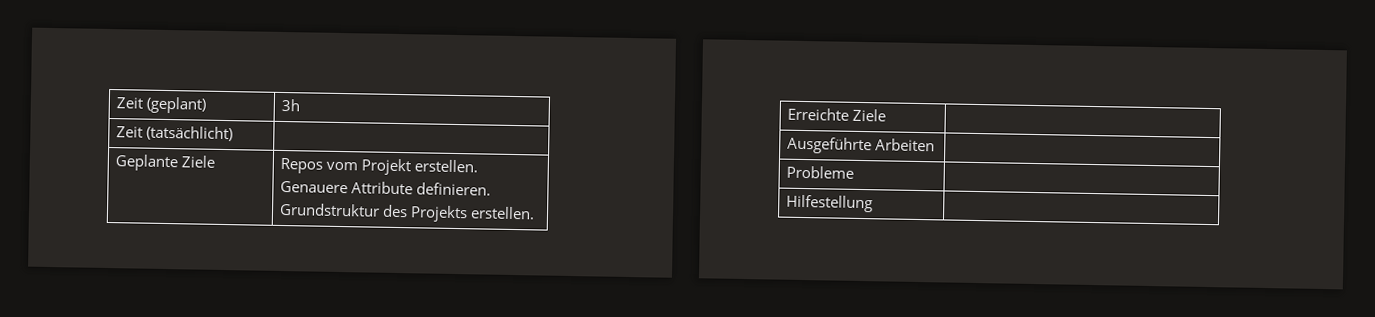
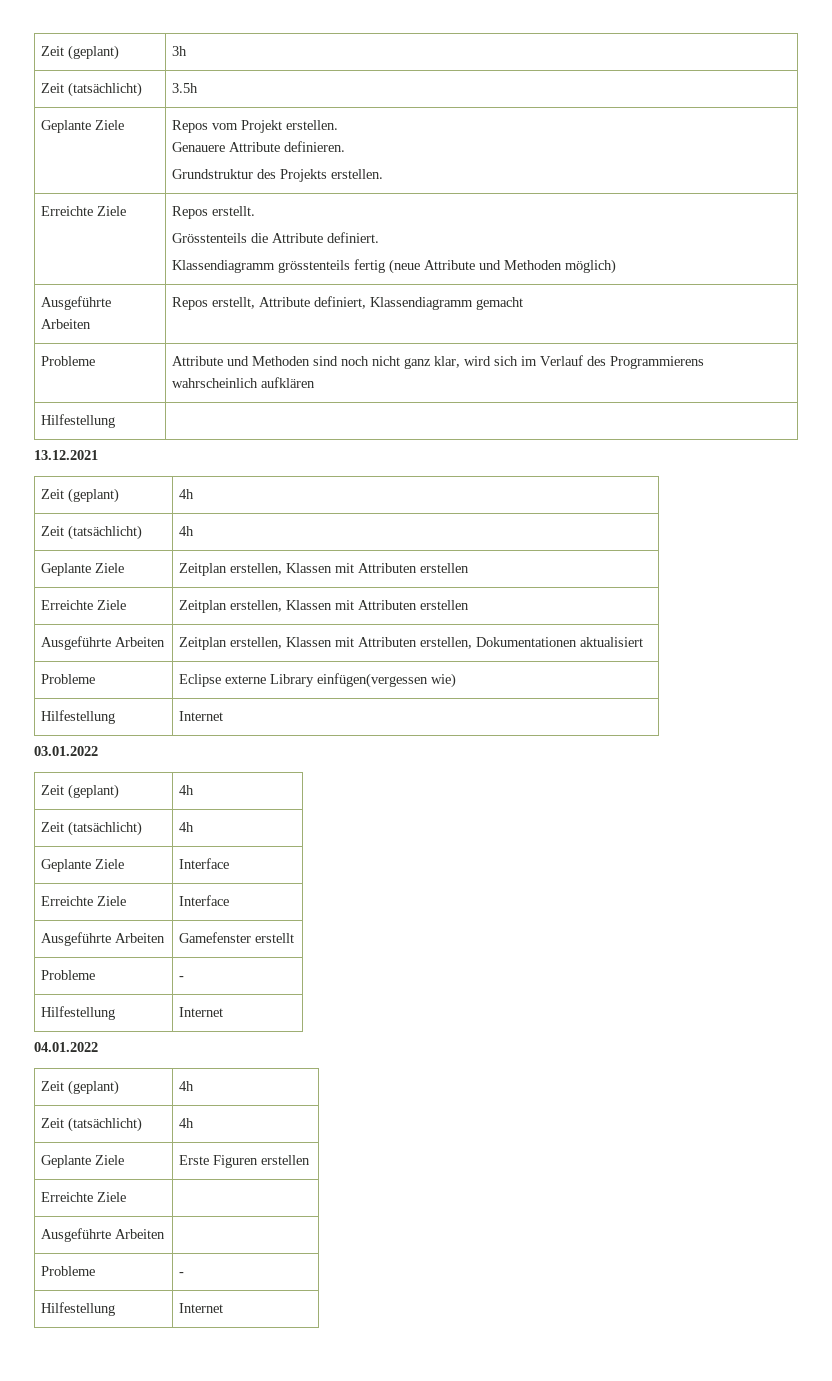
(234, 133) none -> [171,83,198,93] 3.5h
(536, 213) none -> [40,206,126,216] [171,206,255,219] [171,232,379,243] [171,259,616,274] [40,296,111,310] [40,319,91,329] [171,296,523,310] [40,356,95,366] [171,355,704,369] [171,377,315,388] [40,414,115,428] [34,450,98,460] [40,488,119,503] [178,489,194,499] [40,525,142,540] [178,526,194,536] [40,563,124,576] [178,563,469,576] [40,600,126,610] [178,600,469,613] [40,636,165,650] [178,637,643,650] [40,674,95,684] [178,673,456,688] [40,710,115,724] [178,711,223,721] [34,746,98,756] [40,784,119,799] [178,785,194,795] [40,821,142,836] [178,822,194,832] [40,859,124,872] [178,858,229,869] [40,896,126,906] [178,895,229,906] [40,932,165,946] [178,932,294,943] [40,970,95,980] [178,976,184,980] [40,1006,115,1020] [178,1007,223,1017] [34,1042,98,1052] [40,1080,119,1095] [178,1081,194,1091] [40,1117,142,1132] [178,1118,194,1128] [40,1155,124,1168] [178,1155,310,1168] // Erreichte Ziele | Repos erstellt. // Grösstenteils die Attribute definiert. // Klassendiagramm grösstenteils fertig (neue Attribute und Methoden möglich) // Ausgeführte Arbeiten | Repos erstellt, Attribute definiert, Klassendiagramm gemacht // Probleme | Attribute und Methoden sind noch nicht ganz klar, wird sich im Verlauf des Programmierens wahrscheinlich aufklären // Hilfestellung | // 13.12.2021 // Zeit (geplant) | 4h // Zeit (tatsächlicht) | 4h // Geplante Ziele | Zeitplan erstellen, Klassen mit Attributen erstellen // Erreichte Ziele | Zeitplan erstellen, Klassen mit Attributen erstellen // Ausgeführte Arbeiten | Zeitplan erstellen, Klassen mit Attributen erstellen, Dokumentationen aktualisiert // Probleme | Eclipse externe Library einfügen(vergessen wie) // Hilfestellung | Internet // 03.01.2022 // Zeit (geplant) | 4h // Zeit (tatsächlicht) | 4h // Geplante Ziele | Interface // Erreichte Ziele | Interface // Ausgeführte Arbeiten | Gamefenster erstellt // Probleme | - // Hilfestellung | Internet // 04.01.2022 // Zeit (geplant) | 4h // Zeit (tatsächlicht) | 4h // Geplante Ziele | Erste Figuren erstellen
[786,194,874,213] // Hilfestellung | -> [178,1272,184,1276] [40,1302,115,1316] [178,1303,223,1313] - // Hilfestellung | Internet

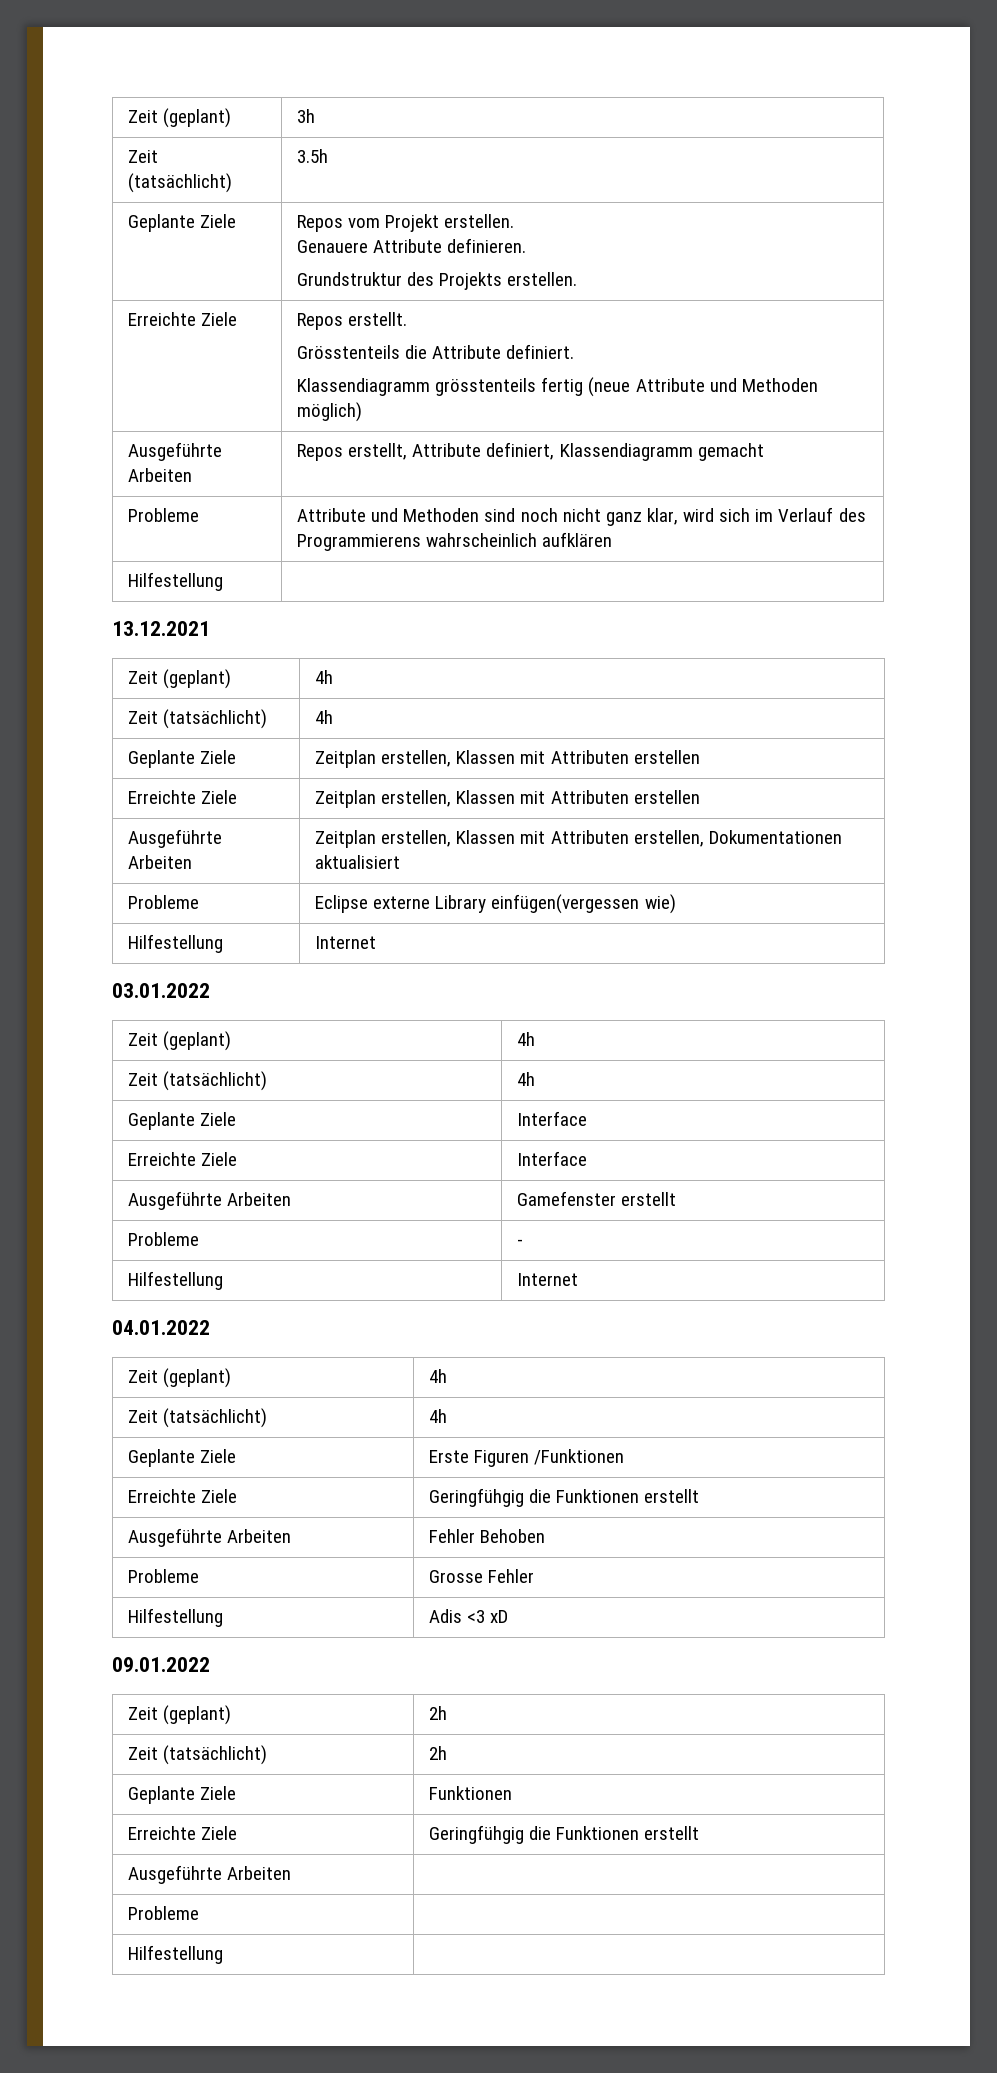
[260,1155,310,1165] [40,1192,126,1202] erstellen // Erreichte Ziele | -> [534,1449,625,1465] [128,1489,238,1503] [429,1488,700,1507] [128,1528,292,1547] [429,1529,546,1543] [128,1569,200,1583] [429,1569,535,1583] [128,1608,224,1627] [429,1609,509,1623] [112,1657,210,1672] [128,1705,232,1725] [429,1706,448,1720] [128,1745,268,1765] [429,1746,448,1760] [128,1786,237,1804] [429,1786,513,1800] [128,1826,238,1840] [429,1825,700,1844] /Funktionen // Erreichte Ziele | Geringfühgig die Funktionen erstellt // Ausgeführte Arbeiten | Fehler Behoben // Probleme | Grosse Fehler // Hilfestellung | Adis <3 xD // 09.01.2022 // Zeit (geplant) | 2h // Zeit (tatsächlicht) | 2h // Geplante Ziele | Funktionen // Erreichte Ziele | Geringfühgig die Funktionen erstellt
[178,1272,184,1276] [40,1302,115,1316] [178,1303,223,1313] - // Hilfestellung | Internet -> [128,1945,224,1964] // Hilfestellung |

